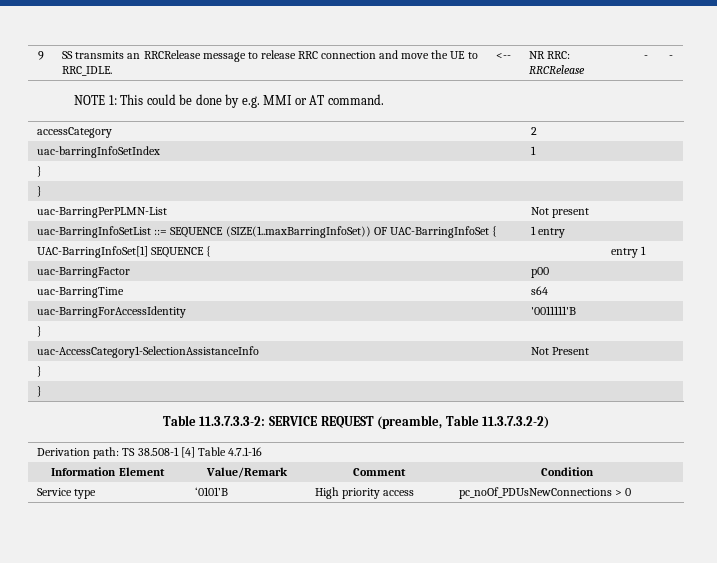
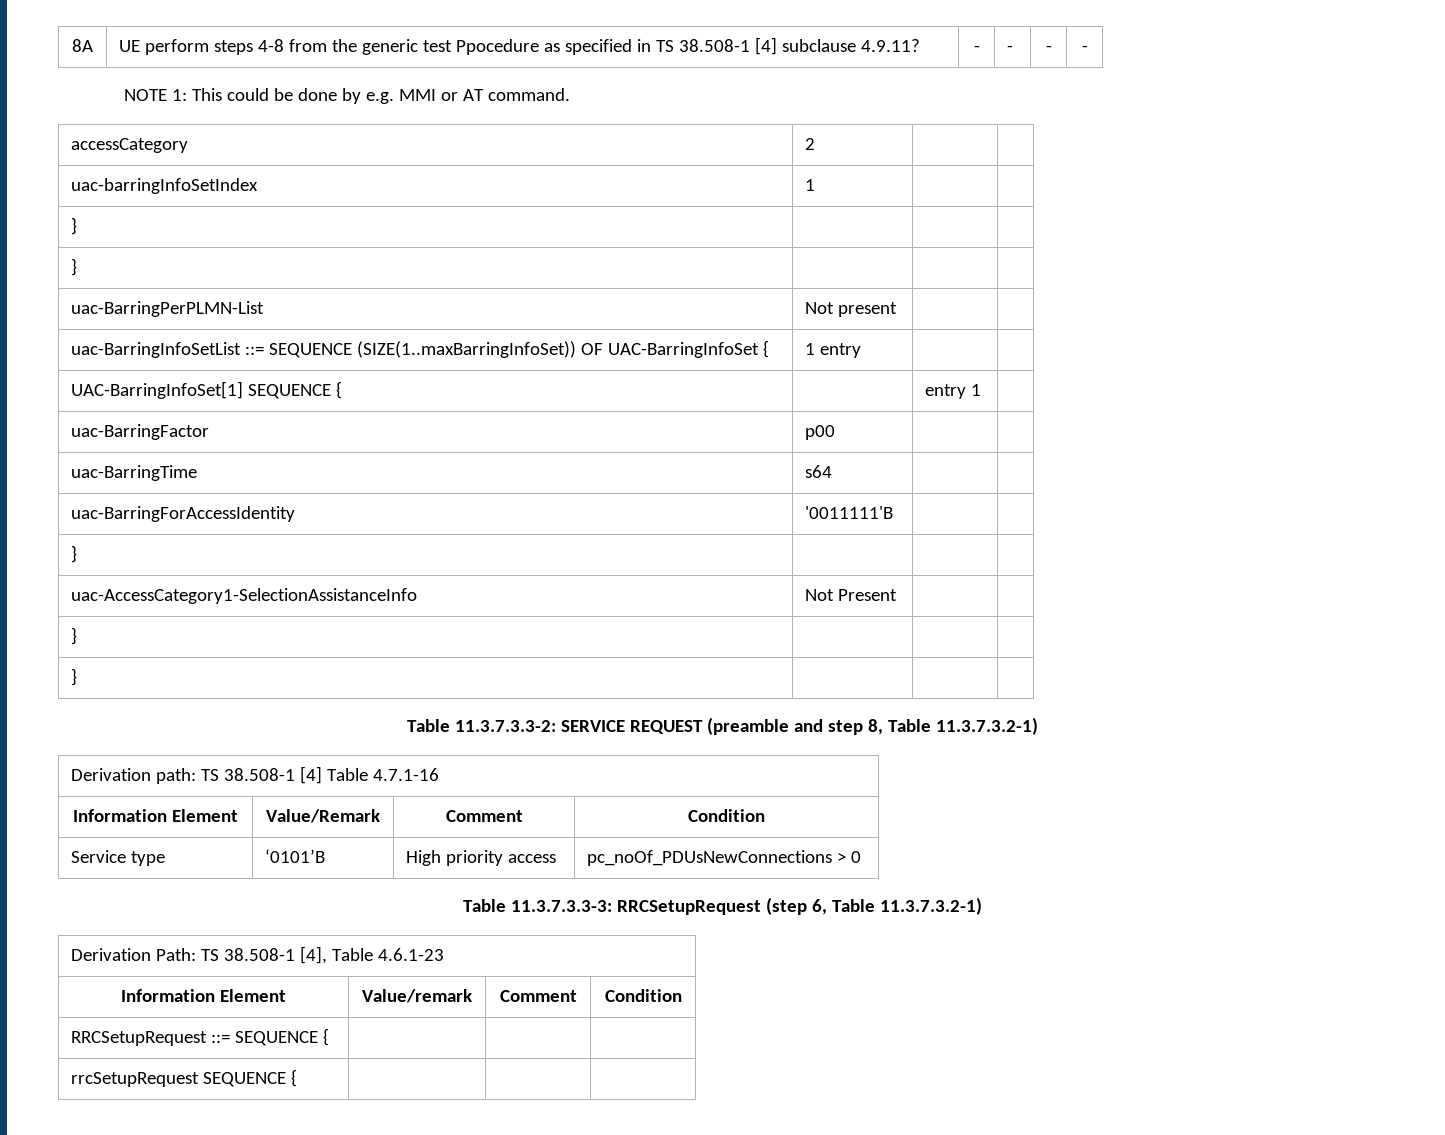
[38,51,44,60] [62,50,478,62] [62,66,113,76] [496,53,511,59] [529,51,571,59] [529,65,586,74] 9 | SS transmits an RRCRelease message to release RRC connection and move the UE to RRC_IDLE. | <-- | NR RRC: RRCRelease -> [72,39,93,52] [119,37,921,55] [973,45,980,52] [1007,45,1014,52] 8A | UE perform steps 4-8 from the generic test Ppocedure as specified in TS 38.508-1 [4] subclause 4.9.11? | - | -
[377,415,550,429] (preamble, Table 11.3.7.3.2-2) -> [707,717,1038,735] (preamble and step 8, Table 11.3.7.3.2-1)
(632, 492) none -> [463,897,982,915] [71,946,445,964] [121,989,286,1002] [362,989,472,1003] [499,990,577,1002] [604,989,682,1002] [71,1028,330,1046] [71,1069,298,1087] // Table 11.3.7.3.3-3: RRCSetupRequest (step 6, Table 11.3.7.3.2-1) // Derivation Path: TS 38.508-1 [4], Table 4.6.1-23 // Information Element | Value/remark | Comment | Condition // RRCSetupRequest ::= SEQUENCE { | | | // rrcSetupRequest SEQUENCE { | | |

